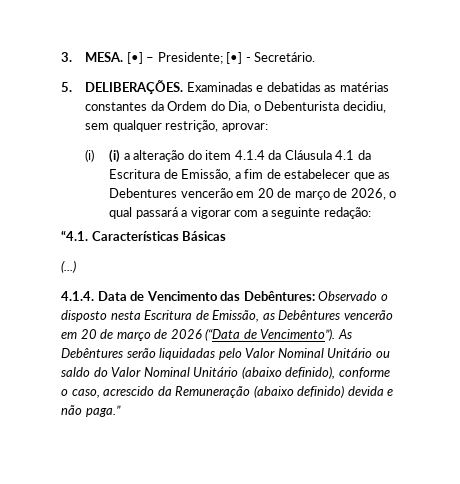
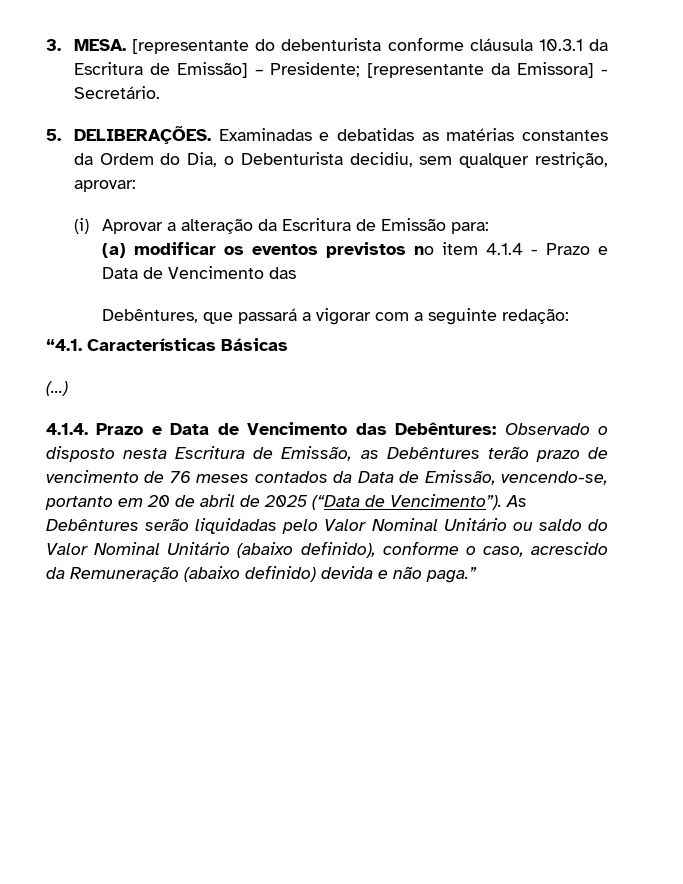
[126,52,243,64] [•] – Presidente; [•] -> [132,37,608,54] [73,62,595,78] [representante do debenturista conforme cláusula 10.3.1 da Escritura de Emissão] – Presidente; [representante da Emissora]
[109,149,121,163] (i) -> [101,219,163,234] Aprovar
[187,150,371,160] [109,169,391,181] [109,188,397,200] [109,207,133,219] do item 4.1.4 da Cláusula 4.1 da Escritura de Emissão, a fim de estabelecer que as Debentures vencerão em 20 de março de 2026, o qual -> [257,218,489,234] [101,242,608,258] [101,266,296,279] [101,309,233,324] da Escritura de Emissão para: // (a) modificar os eventos previstos no item 4.1.4 - Prazo e Data de Vencimento das // Debêntures, que
(94, 296) none -> [96,423,162,435] Prazo e
[343,310,393,320] [61,329,202,341] vencerão em 20 de março de 2026 -> [487,446,608,462] [46,470,609,485] [45,494,308,510] terão prazo de vencimento de 76 meses contados da Data de Emissão, vencendo-se, portanto em 20 de abril de 2025

